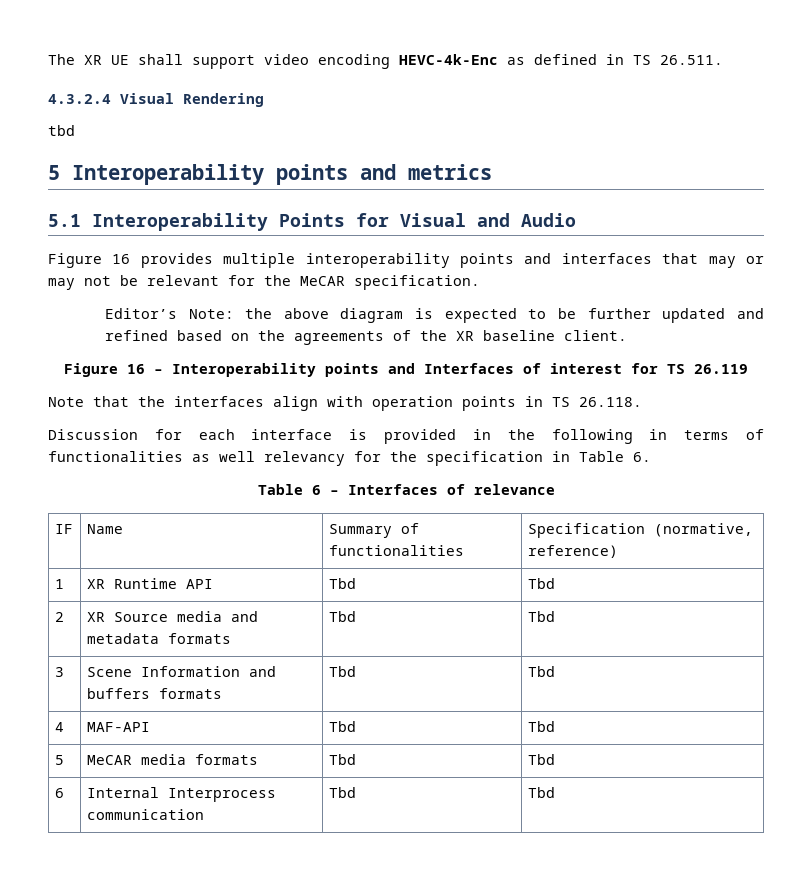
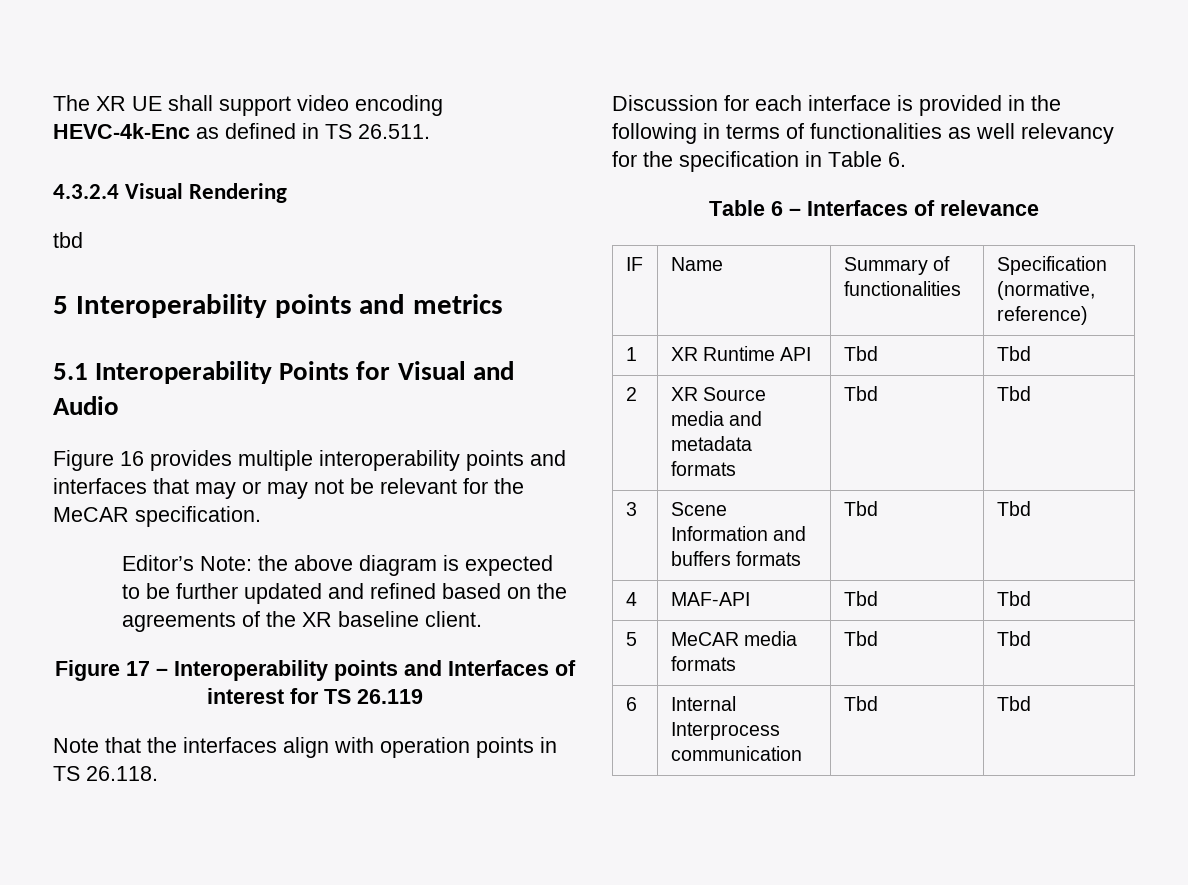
[127,364,145,374] 16 -> [125,661,150,676] 17

